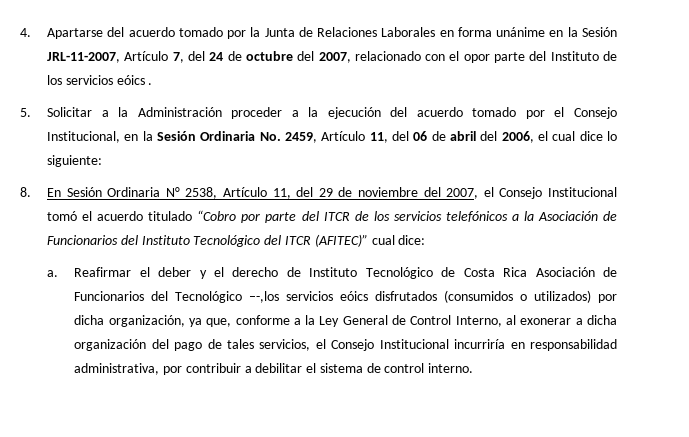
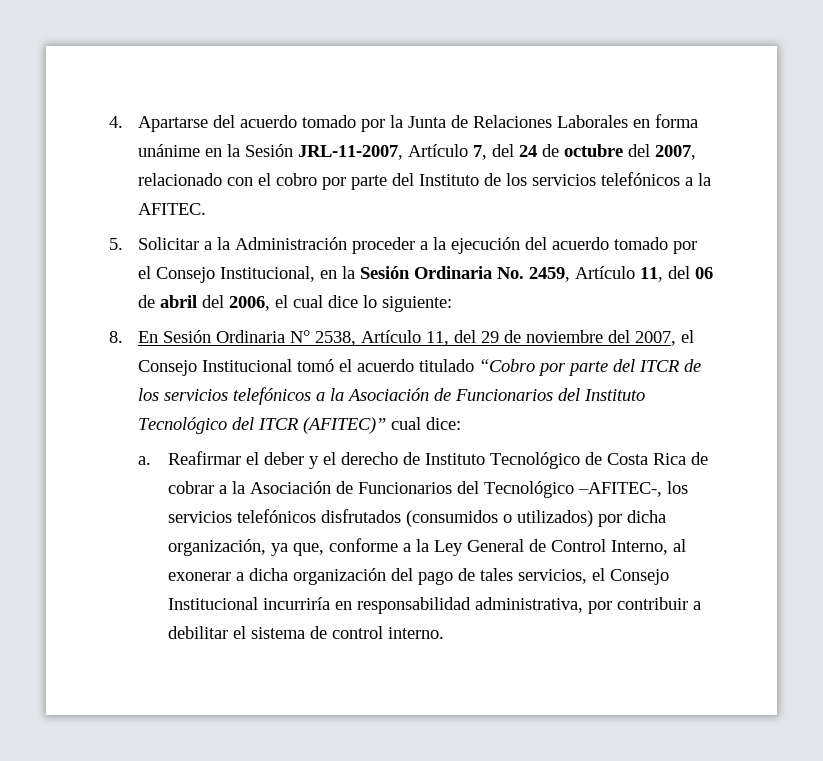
[463,54,490,63] opor -> [276,173,347,190] cobro por
[116,75,153,85] eóics . -> [601,172,712,186] [138,203,207,215] telefónicos a la AFITEC.
(528, 272) none -> [690,452,708,465] [167,481,245,494] de cobrar a la
[249,291,369,303] –-,los servicios eóics -> [577,481,688,497] [167,509,316,523] –AFITEC-, los servicios telefónicos

